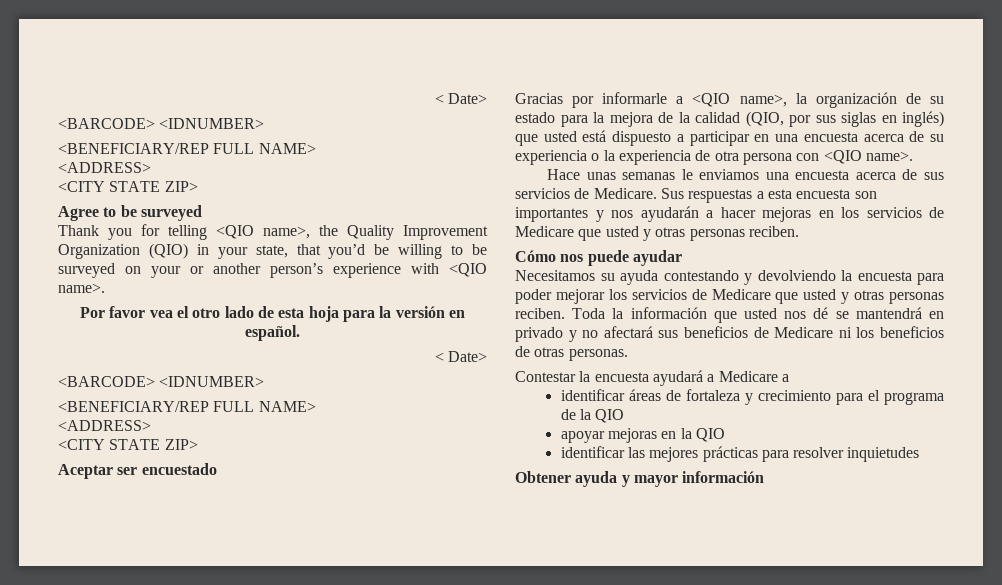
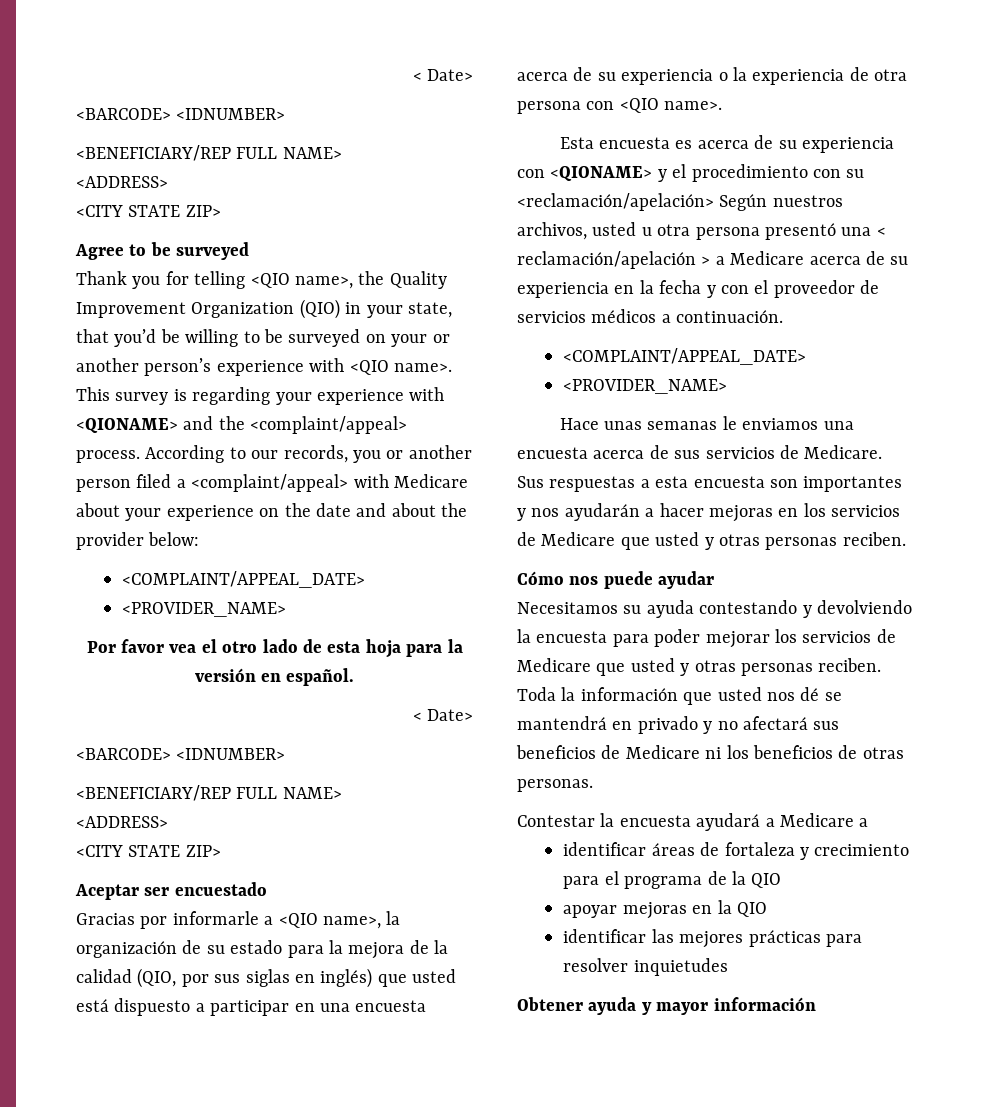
(105, 288) none -> [76,387,445,405] [76,416,408,434] [76,445,472,463] [76,474,468,492] [76,503,468,521] [76,532,200,550] [122,571,366,588] [122,602,287,617] This survey is regarding your experience with <QIONAME> and the <complaint/appeal> process. According to our records, you or another person filed a <complaint/appeal> with Medicare about your experience on the date and about the provider below: // <COMPLAINT/APPEAL_DATE> // <PROVIDER_NAME>
(913, 156) none -> [559,135,894,153] [517,164,865,182] [517,193,843,211] [517,222,886,240] [517,251,909,269] [517,280,880,298] [517,309,784,323] [563,348,807,365] [563,379,728,394] // Esta encuesta es acerca de su experiencia con <QIONAME> y el procedimiento con su <reclamación/apelación> Según nuestros archivos, usted u otra persona presentó una < reclamación/apelación > a Medicare acerca de su experiencia en la fecha y con el proveedor de servicios médicos a continuación. // <COMPLAINT/APPEAL_DATE> // <PROVIDER_NAME>

